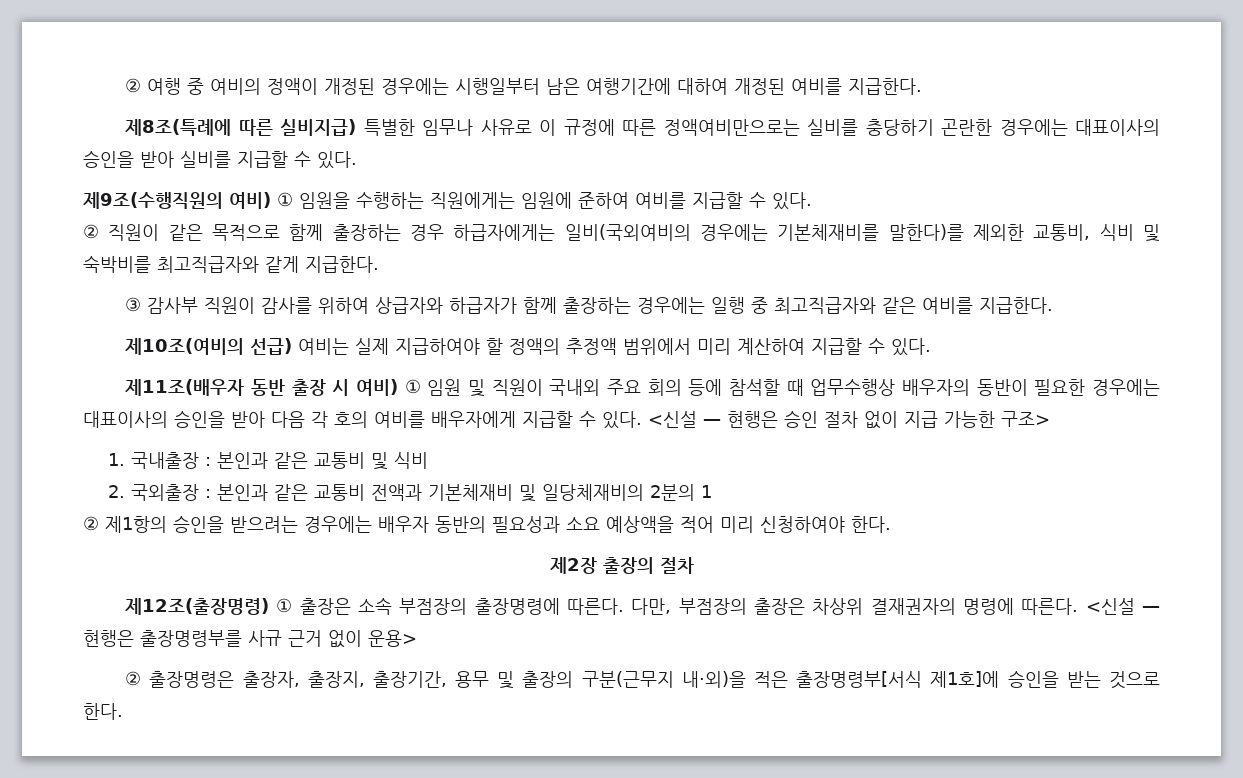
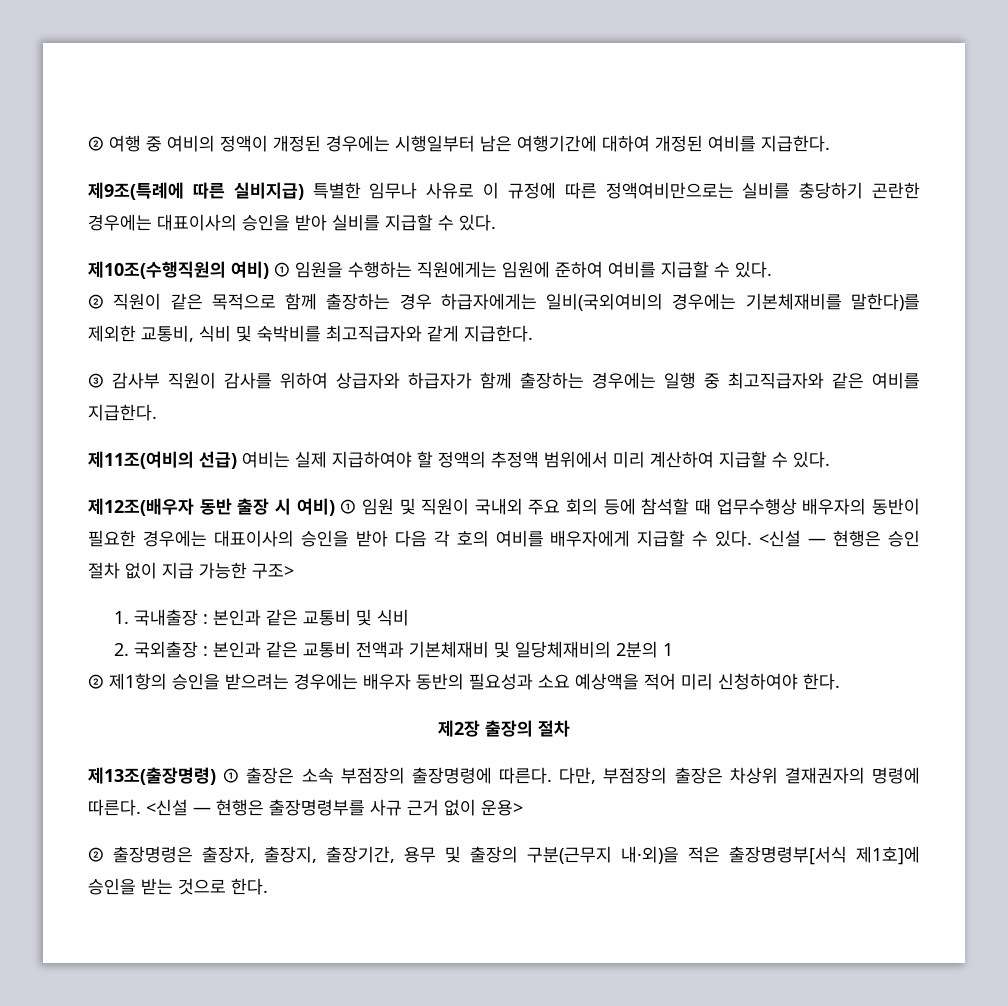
[125,119,232,136] 제8조(특례에 -> [88,182,184,200] 제9조(특례에
[83,192,223,209] 제9조(수행직원의 -> [88,261,226,279] 제10조(수행직원의
[125,338,245,355] 제10조(여비의 -> [88,451,194,469] 제11조(여비의
[125,379,245,396] 제11조(배우자 -> [88,498,194,516] 제12조(배우자
[125,598,270,615] 제12조(출장명령) -> [88,767,216,785] 제13조(출장명령)

